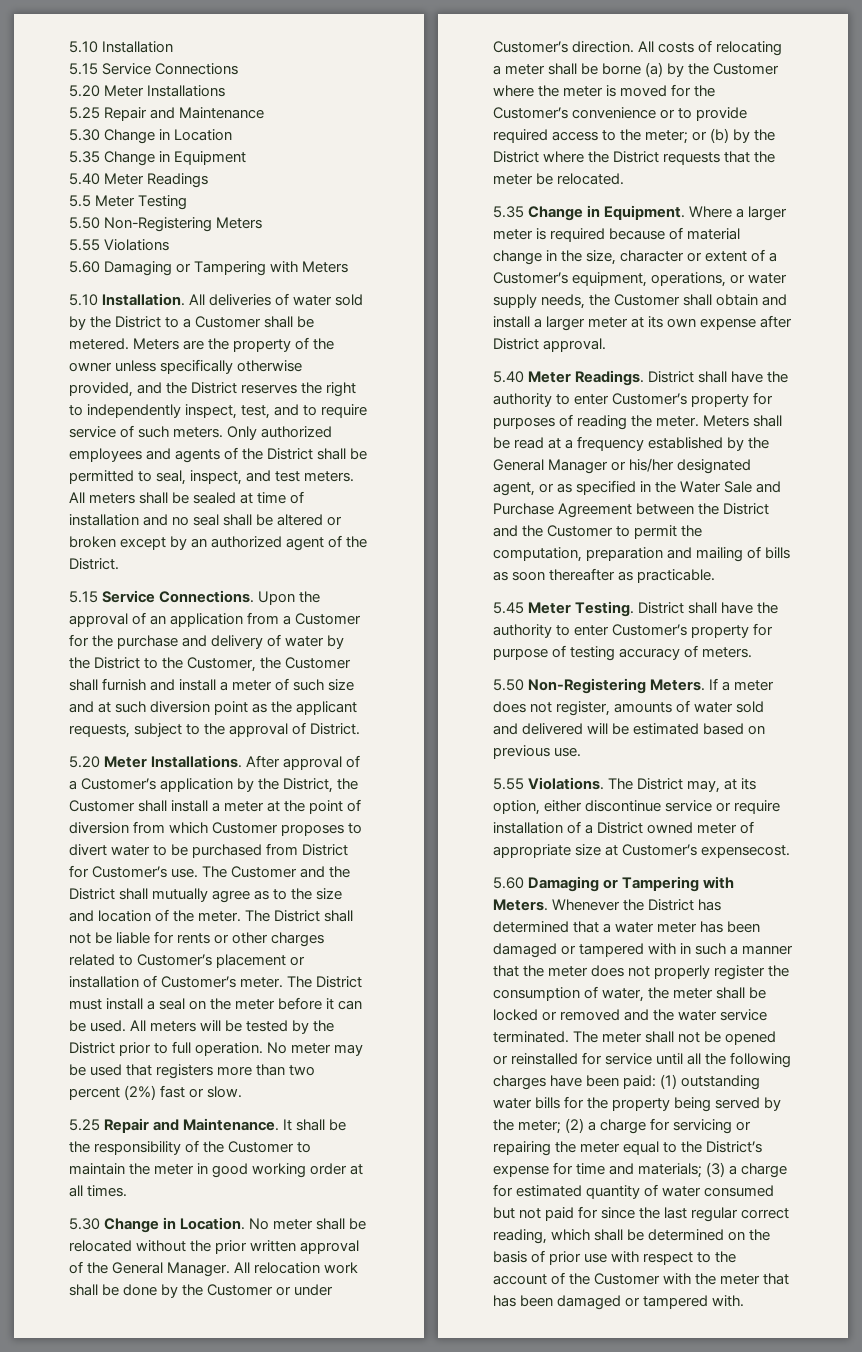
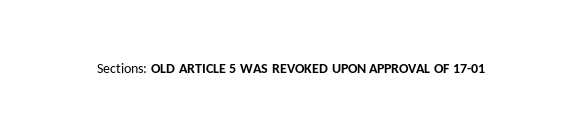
[69,41,174,53] [69,63,239,75] [69,85,226,97] [69,107,265,121] [69,129,233,144] [69,151,247,166] [69,173,209,188] [69,195,188,210] [69,217,263,232] [69,239,170,251] [69,261,349,276] [69,293,364,306] [69,316,315,330] [69,337,335,352] [69,359,303,374] [69,382,357,397] [69,404,368,419] [69,425,333,440] [69,447,368,463] [69,470,355,485] [69,491,305,504] [69,514,343,526] [69,535,368,551] [69,558,119,570] [69,590,321,605] [69,612,362,627] [69,634,345,649] [69,657,352,672] [69,678,355,691] [69,701,358,715] [69,722,361,738] [69,755,361,770] [69,778,359,793] [69,799,362,814] [69,821,363,836] [69,843,349,858] [69,865,351,878] [69,888,343,903] [69,909,354,922] [69,931,325,947] [69,954,306,968] [69,975,363,988] [69,997,363,1010] [69,1020,335,1034] [69,1041,364,1056] [69,1064,316,1079] [69,1085,243,1100] [69,1118,347,1133] [69,1140,312,1155] [69,1163,364,1178] [69,1185,128,1197] [69,1217,367,1233] [69,1240,360,1254] [69,1261,359,1277] [69,1284,334,1298] [493,40,783,56] [493,62,780,77] [493,84,716,97] [493,107,748,121] [493,128,776,144] [493,151,776,165] [493,173,625,185] [493,205,788,221] [493,227,741,242] [493,249,778,265] [493,272,788,287] [493,294,788,309] [493,315,793,331] [493,338,607,352] [493,370,789,386] [493,392,774,407] [493,414,783,430] [493,436,770,451] [493,458,752,474] [493,480,782,496] [493,503,770,518] [493,525,703,539] [493,546,791,562] [493,568,716,583] [493,601,779,617] [493,623,774,638] [493,645,753,661] [493,678,775,694] [493,700,765,716] [493,723,766,735] [493,745,582,759] [493,777,757,793] [493,800,781,815] [493,821,755,834] [493,844,791,858] [493,876,735,892] [493,899,722,911] [493,921,761,933] [493,943,794,958] [493,965,790,980] [493,986,767,1002] [493,1009,768,1021] [493,1031,777,1045] [493,1052,792,1068] [493,1074,761,1090] [493,1096,782,1112] [493,1118,752,1134] [493,1141,763,1156] [493,1162,788,1178] [493,1184,775,1199] [493,1206,790,1222] [493,1229,771,1244] [493,1250,737,1265] [493,1272,790,1285] [493,1295,745,1310] 5.10 Installation // 5.15 Service Connections // 5.20 Meter Installations // 5.25 Repair and Maintenance // 5.30 Change in Location // 5.35 Change in Equipment // 5.40 Meter Readings // 5.5 Meter Testing // 5.50 Non-Registering Meters // 5.55 Violations // 5.60 Damaging or Tampering with Meters // 5.10 Installation. All deliveries of water sold by the District to a Customer shall be metered. Meters are the property of the owner unless specifically otherwise provided, and the District reserves the right to independently inspect, test, and to require service of such meters. Only authorized employees and agents of the District shall be permitted to seal, inspect, and test meters. All meters shall be sealed at time of installation and no seal shall be altered or broken except by an authorized agent of the District. // 5.15 Service Connections. Upon the approval of an application from a Customer for the purchase and delivery of water by the District to the Customer, the Customer shall furnish and install a meter of such size and at such diversion point as the applicant requests, subject to the approval of District. // 5.20 Meter Installations. After approval of a Customer’s application by the District, the Customer shall install a meter at the point of diversion from which Customer proposes to divert water to be purchased from District for Customer’s use. The Customer and the District shall mutually agree as to the size and location of the meter. The District shall not be liable for rents or other charges related to Customer’s placement or installation of Customer’s meter. The District must install a seal on the meter before it can be used. All meters will be tested by the District prior to full operation. No meter may be used that registers more than two percent (2%) fast or slow. // 5.25 Repair and Maintenance. It shall be the responsibility of the Customer to maintain the meter in good working order at all times. // 5.30 Change in Location. No meter shall be relocated without the prior written approval of the General Manager. All relocation work shall be done by the Customer or under Customer’s direction. All costs of relocating a meter shall be borne (a) by the Customer where the meter is moved for the Customer’s convenience or to provide required access to the meter; or (b) by the District where the District requests that the meter be relocated. // 5.35 Change in Equipment. Where a larger meter is required because of material change in the size, character or extent of a Customer’s equipment, operations, or water supply needs, the Customer shall obtain and install a larger meter at its own expense after District approval. // 5.40 Meter Readings. District shall have the authority to enter Customer’s property for purposes of reading the meter. Meters shall be read at a frequency established by the General Manager or his/her designated agent, or as specified in the Water Sale and Purchase Agreement between the District and the Customer to permit the computation, preparation and mailing of bills as soon thereafter as practicable. // 5.45 Meter Testing. District shall have the authority to enter Customer’s property for purpose of testing accuracy of meters. // 5.50 Non-Registering Meters. If a meter does not register, amounts of water sold and delivered will be estimated based on previous use. // 5.55 Violations. The District may, at its option, either discontinue service or require installation of a District owned meter of appropriate size at Customer’s expensecost. // 5.60 Damaging or Tampering with Meters. Whenever the District has determined that a water meter has been damaged or tampered with in such a manner that the meter does not properly register the consumption of water, the meter shall be locked or removed and the water service terminated. The meter shall not be opened or reinstalled for service until all the following charges have been paid: (1) outstanding water bills for the property being served by the meter; (2) a charge for servicing or repairing the meter equal to the District’s expense for time and materials; (3) a charge for estimated quantity of water consumed but not paid for since the last regular correct reading, which shall be determined on the basis of prior use with respect to the account of the Customer with the meter that has been damaged or tampered with. -> [96,63,486,73] Sections: OLD ARTICLE 5 WAS REVOKED UPON APPROVAL OF 17-01

